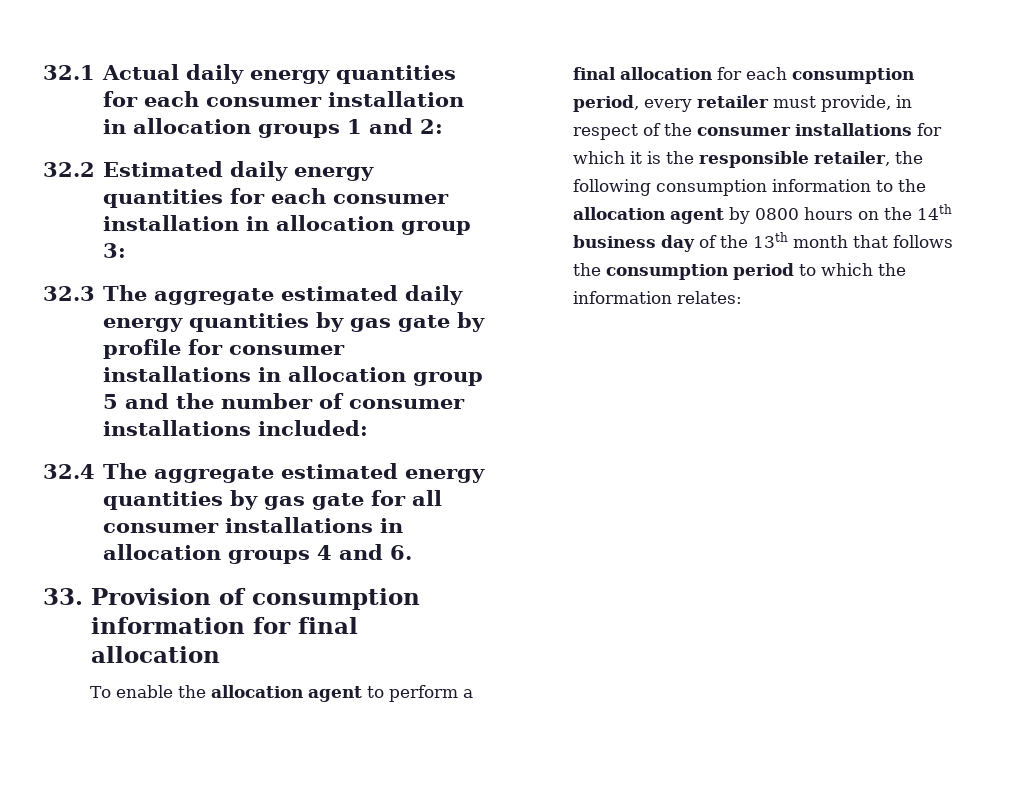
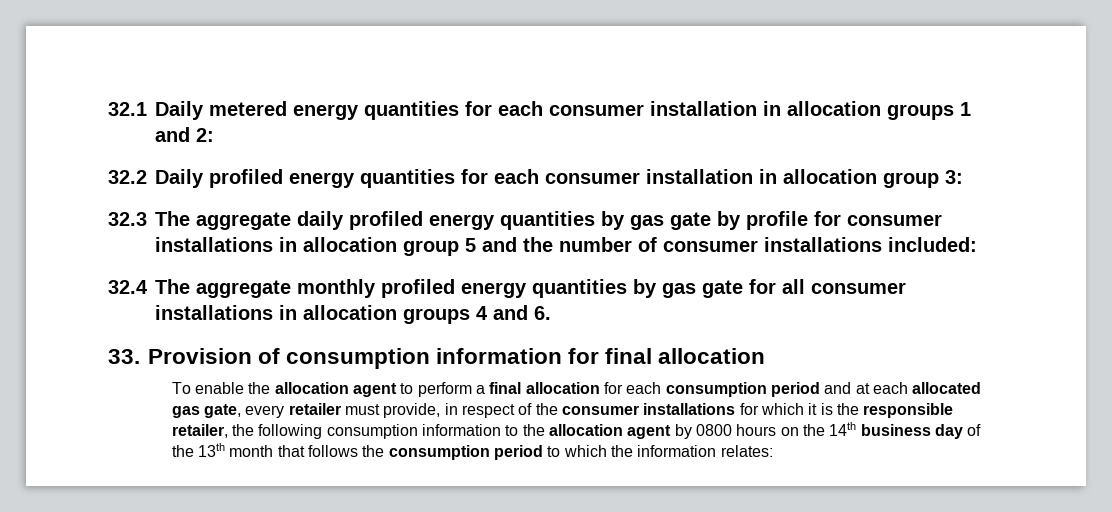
[102,64,245,84] Actual daily -> [155,101,287,120] Daily metered
[103,161,289,181] Estimated daily -> [155,169,283,188] Daily profiled
[281,285,464,305] estimated daily -> [297,211,423,230] daily profiled
[281,463,399,479] estimated -> [297,279,455,298] monthly profiled
[572,95,639,112] period, -> [770,382,982,397] [171,404,242,418] period and at each allocated gas gate,

